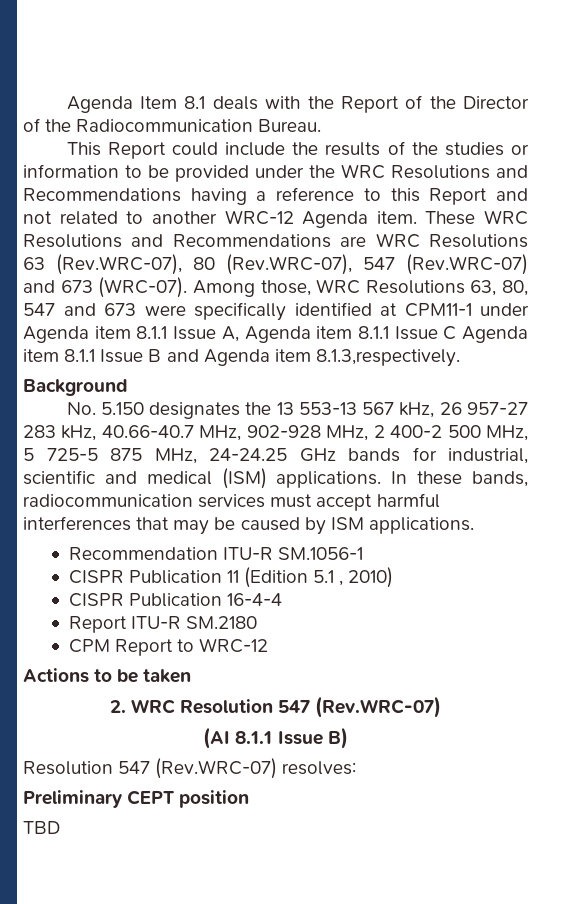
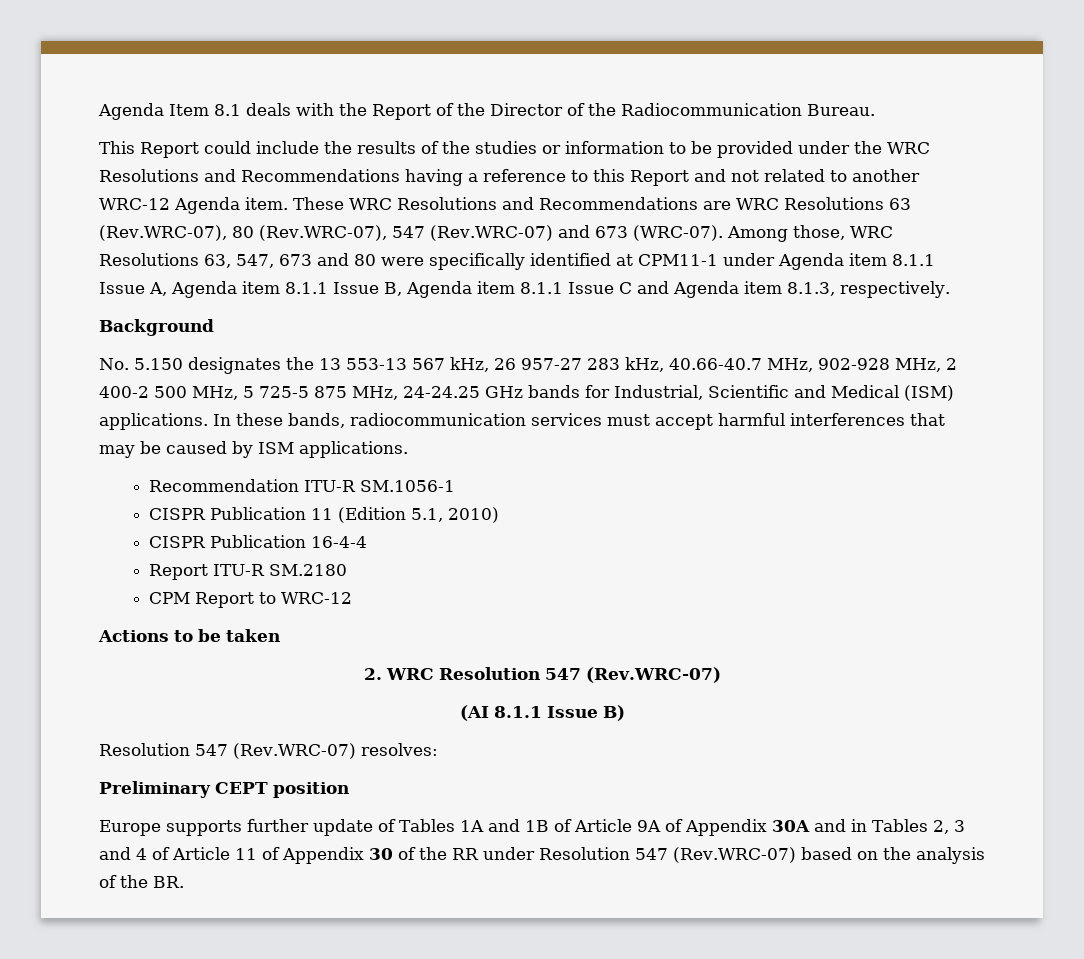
[502,280,528,296] [23,303,136,316] 80, 547 and 673 -> [236,253,376,268] 547, 673 and 80
[443,326,528,343] [23,349,162,363] C Agenda item 8.1.1 Issue B -> [384,281,632,298] B, Agenda item 8.1.1 Issue C
[315,349,460,367] 8.1.3,respectively. -> [787,281,950,298] 8.1.3, respectively.
[448,448,528,464] [23,470,212,485] industrial, scientific and medical -> [614,385,899,400] Industrial, Scientific and Medical
[313,570,344,586] 5.1 , -> [411,508,444,522] 5.1,
[23,821,60,834] TBD -> [99,819,965,836] [99,847,985,864] [99,875,184,888] Europe supports further update of Tables 1A and 1B of Article 9A of Appendix 30A and in Tables 2, 3 and 4 of Article 11 of Appendix 30 of the RR under Resolution 547 (Rev.WRC-07) based on the analysis of the BR.

